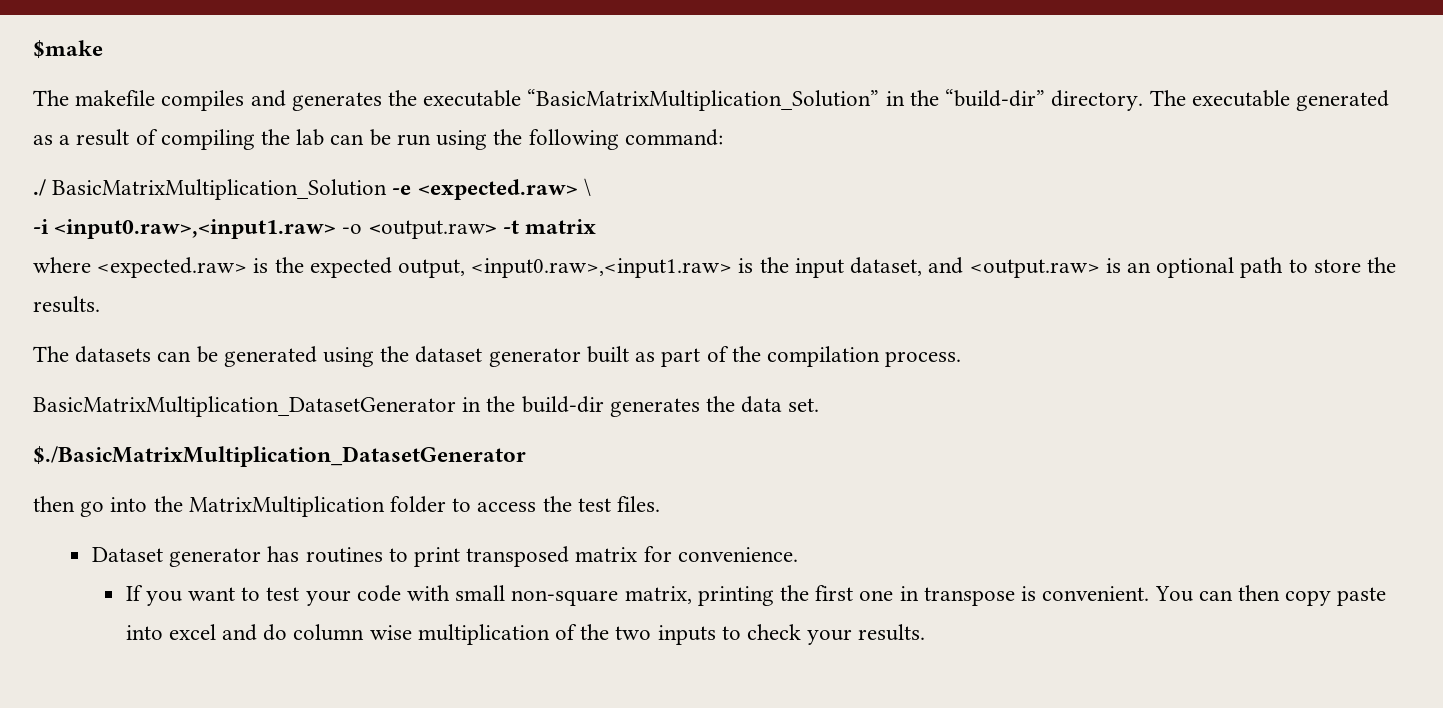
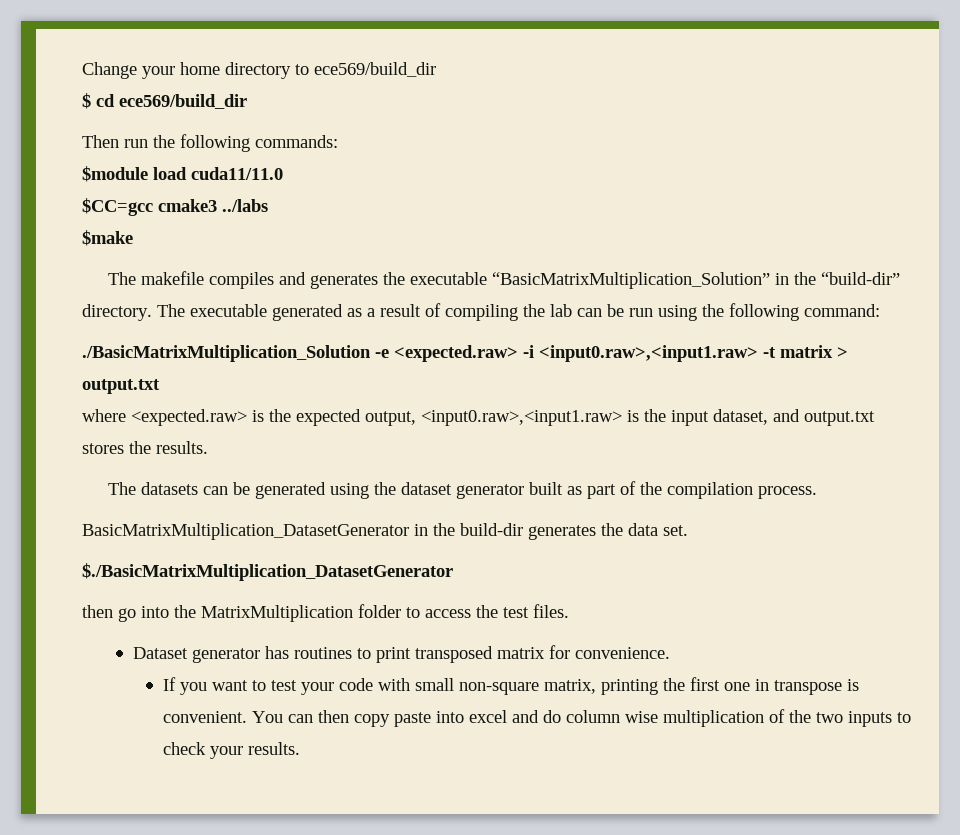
(33, 49) none -> [82,62,436,79] [82,93,247,109] [82,134,338,152] [82,166,283,182] [82,198,268,216] Change your home directory to ece569/build_dir // $ cd ece569/build_dir // Then run the following commands: // $module load cuda11/11.0 // $CC=gcc cmake3 ../labs //
[33,179,388,200] ./ BasicMatrixMultiplication_Solution -> [82,345,371,362] ./BasicMatrixMultiplication_Solution
[583,178,591,196] \ // -> (518, 353) none
[342,220,497,239] -o <output.raw> -> (758, 353) none
(597, 226) none -> [837,347,848,358] [82,379,160,394] > output.txt
[969,257,1361,278] <output.raw> is an optional path to store -> [804,411,875,426] [82,443,124,454] output.txt stores

